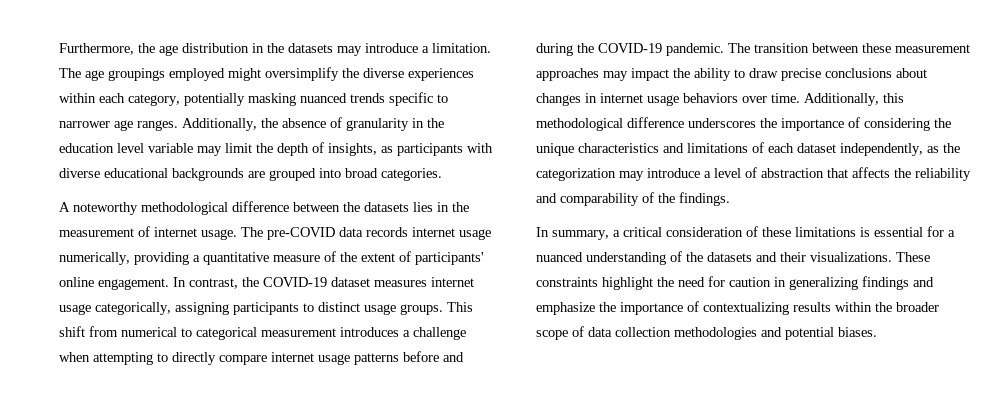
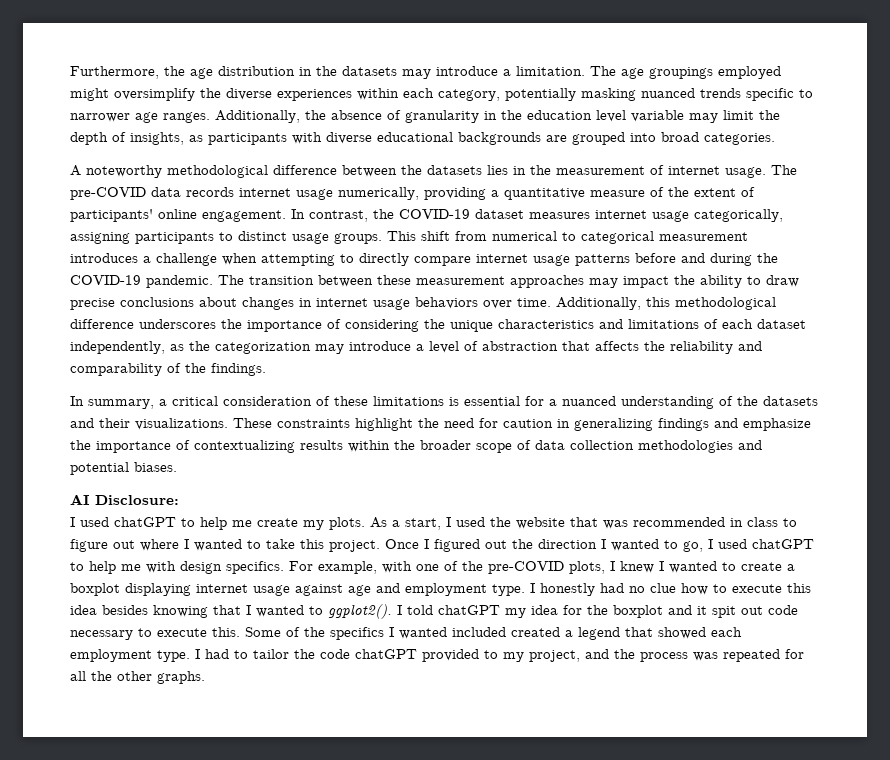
(877, 332) none -> [70,494,179,505] [70,517,797,530] [70,539,814,552] [70,561,795,574] [70,583,811,596] [70,604,798,619] [70,627,742,640] [70,649,804,662] [70,671,205,684] // AI Disclosure: // I used chatGPT to help me create my plots. As a start, I used the website that was recommended in class to figure out where I wanted to take this project. Once I figured out the direction I wanted to go, I used chatGPT to help me with design specifics. For example, with one of the pre-COVID plots, I knew I wanted to create a boxplot displaying internet usage against age and employment type. I honestly had no clue how to execute this idea besides knowing that I wanted to ggplot2(). I told chatGPT my idea for the boxplot and it spit out code necessary to execute this. Some of the specifics I wanted included created a legend that showed each employment type. I had to tailor the code chatGPT provided to my project, and the process was repeated for all the other graphs.

